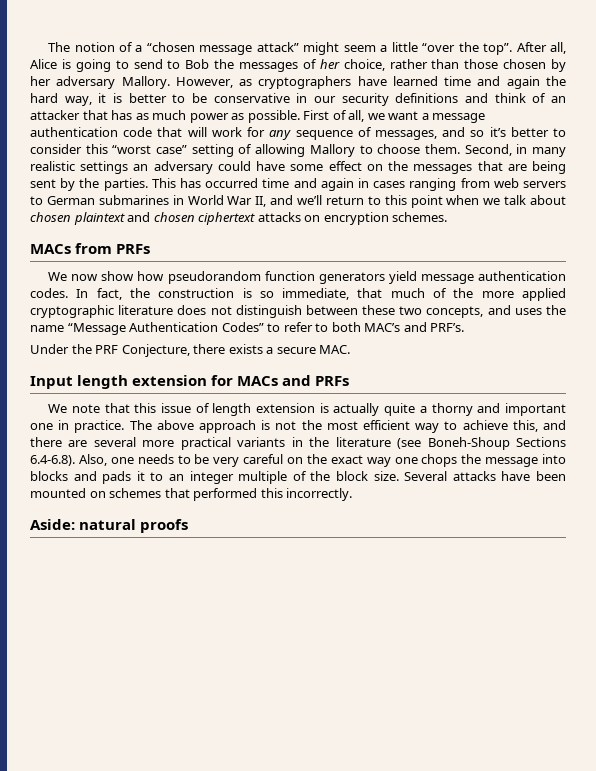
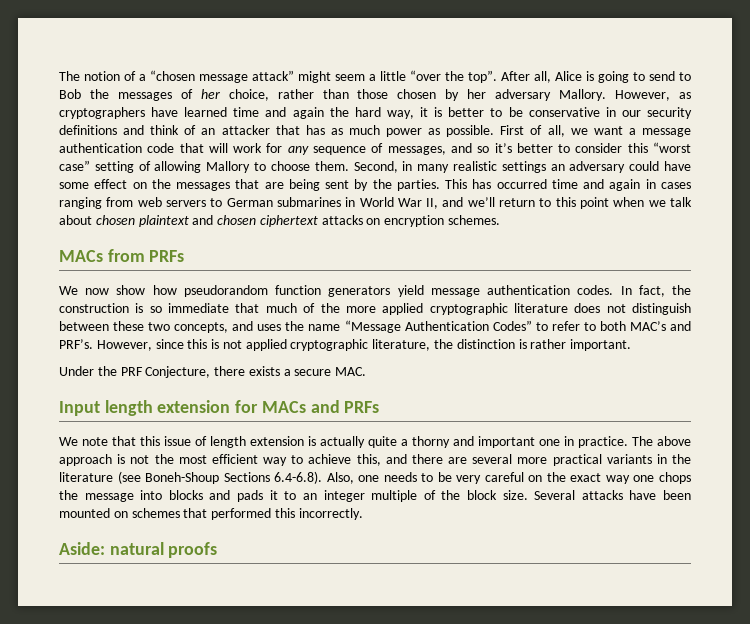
[282,288,350,300] immediate, -> [168,303,230,313] immediate
(465, 327) none -> [96,339,632,351] However, since this is not applied cryptographic literature, the distinction is rather important.

